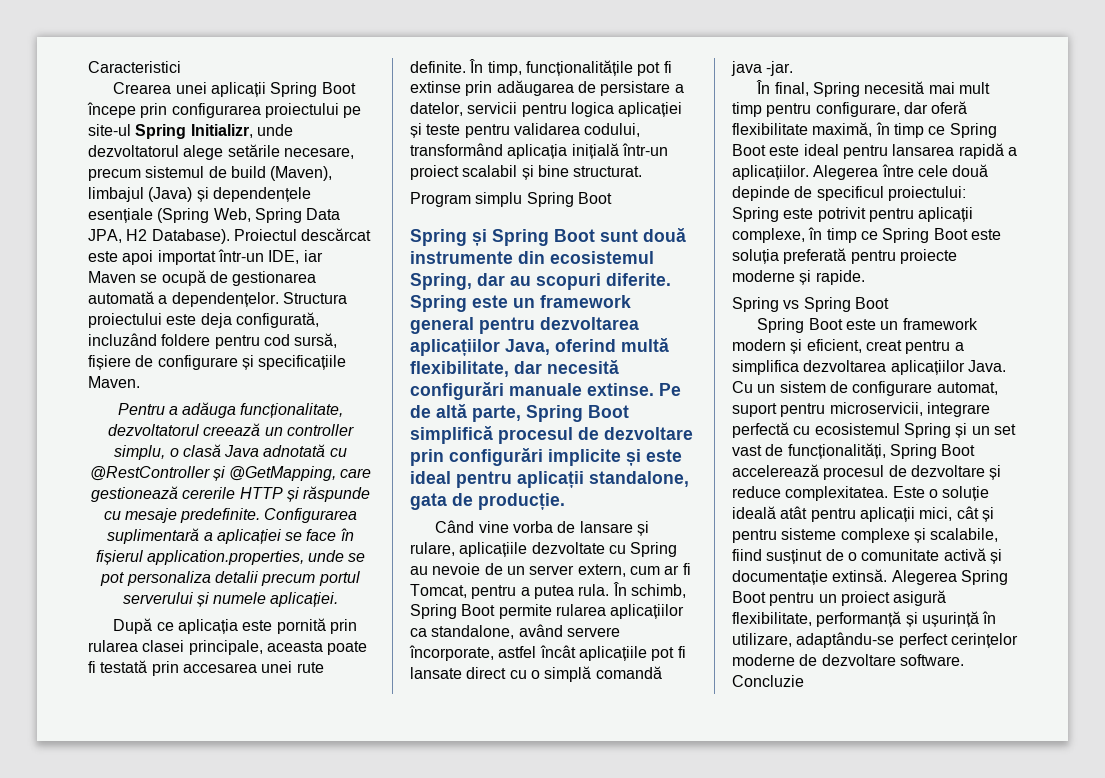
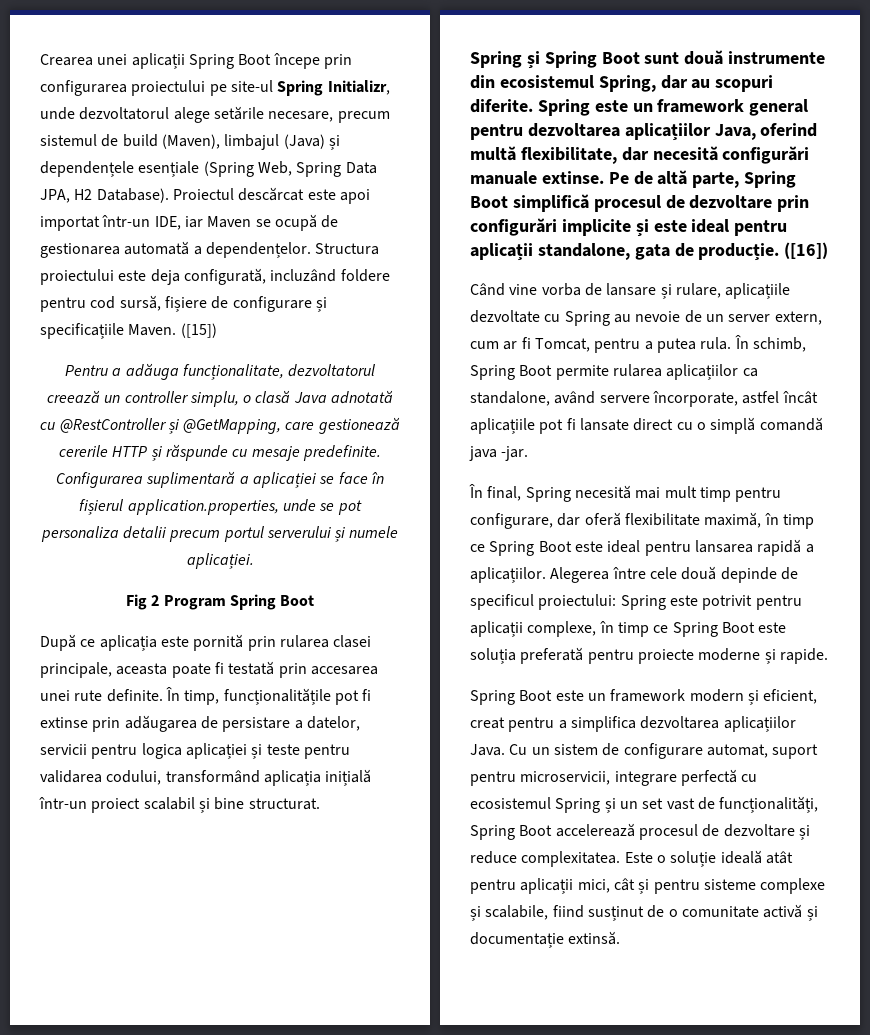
[88,61,181,73] Caracteristici // -> (40, 60) none
(140, 382) none -> [180,323,217,338] ([15])
(339, 599) none -> [125,594,315,610] // Fig 2 Program Spring Boot
[410,192,612,207] // Program simplu Spring Boot -> (320, 804) none
(565, 501) none -> [784,242,829,259] ([16])
[732,297,889,312] // Spring vs Spring Boot -> (828, 656) none
[891,570,1008,585] [732,590,947,606] [732,611,997,627] [732,632,1018,648] [732,654,964,666] [732,675,804,687] Alegerea Spring Boot pentru un proiect asigură flexibilitate, performanță și ușurință în utilizare, adaptându-se perfect cerințelor moderne de dezvoltare software. Concluzie -> (621, 938) none

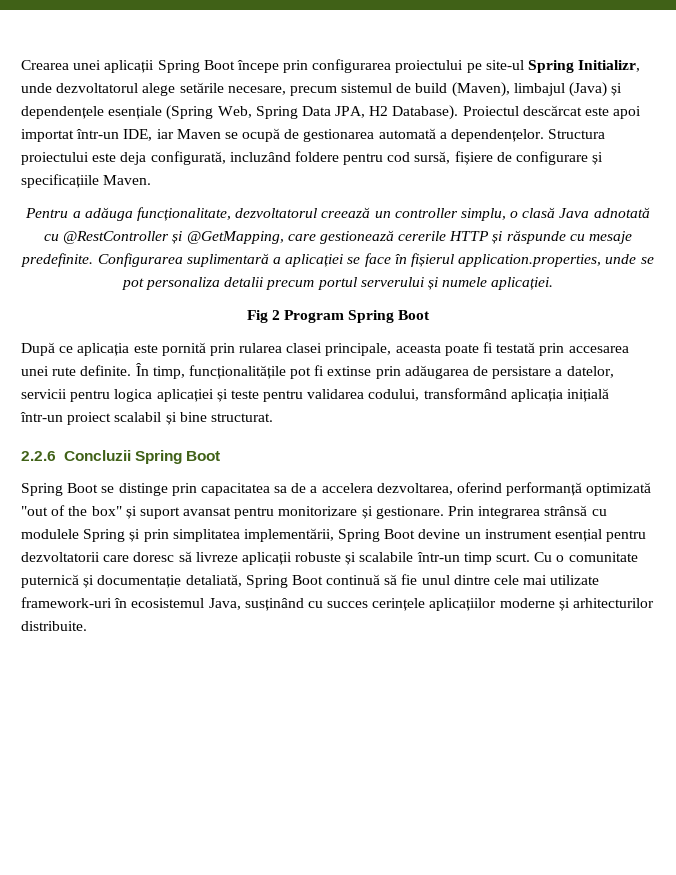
[180,323,217,338] ([15]) -> (152, 180) none
[470,50,826,69] [470,75,774,92] [470,99,809,116] [470,123,818,141] [470,146,810,164] [470,170,797,188] [470,194,810,212] [470,218,788,237] [470,242,829,261] [470,283,791,299] [470,310,822,326] [470,335,806,353] [470,364,758,380] [470,391,818,407] [470,417,823,434] [469,446,529,461] [469,484,782,502] [470,512,814,529] [470,539,814,556] [470,566,798,583] [470,594,802,610] [470,621,787,637] [470,647,828,664] [470,689,818,705] [470,716,796,732] [470,743,819,759] [470,769,758,786] [470,796,819,813] [470,823,810,840] [470,850,793,867] [470,878,826,894] [470,905,665,921] Spring și Spring Boot sunt două instrumente din ecosistemul Spring, dar au scopuri diferite. Spring este un framework general pentru dezvoltarea aplicațiilor Java, oferind multă flexibilitate, dar necesită configurări manuale extinse. Pe de altă parte, Spring Boot simplifică procesul de dezvoltare prin configurări implicite și este ideal pentru aplicații standalone, gata de producție. ([16]) // Când vine vorba de lansare și rulare, aplicațiile dezvoltate cu Spring au nevoie de un server extern, cum ar fi Tomcat, pentru a putea rula. În schimb, Spring Boot permite rularea aplicațiilor ca standalone, având servere încorporate, astfel încât aplicațiile pot fi lansate direct cu o simplă comandă java -jar. // În final, Spring necesită mai mult timp pentru configurare, dar oferă flexibilitate maximă, în timp ce Spring Boot este ideal pentru lansarea rapidă a aplicațiilor. Alegerea între cele două depinde de specificul proiectului: Spring este potrivit pentru aplicații complexe, în timp ce Spring Boot este soluția preferată pentru proiecte moderne și rapide. // Spring Boot este un framework modern și eficient, creat pentru a simplifica dezvoltarea aplicațiilor Java. Cu un sistem de configurare automat, suport pentru microservicii, integrare perfectă cu ecosistemul Spring și un set vast de funcționalități, Spring Boot accelerează procesul de dezvoltare și reduce complexitatea. Este o soluție ideală atât pentru aplicații mici, cât și pentru sisteme complexe și scalabile, fiind susținut de -> [21,450,221,464] [21,482,652,496] [21,505,607,519] [21,528,647,542] [21,551,553,565] 2.2.6 Concluzii Spring Boot // Spring Boot se distinge prin capacitatea sa de a accelera dezvoltarea, oferind performanță optimizată "out of the box" și suport avansat pentru monitorizare și gestionare. Prin integrarea strânsă cu modulele Spring și prin simplitatea implementării, Spring Boot devine un instrument esențial pentru dezvoltatorii care doresc să livreze aplicații robuste și scalabile într-un timp scurt. Cu
[763,904,803,918] activă -> [21,574,79,588] puternică
[568,931,621,945] extinsă. -> [185,574,600,588] [21,597,655,611] [21,621,87,631] detaliată, Spring Boot continuă să fie unul dintre cele mai utilizate framework-uri în ecosistemul Java, susținând cu succes cerințele aplicațiilor moderne și arhitecturilor distribuite.

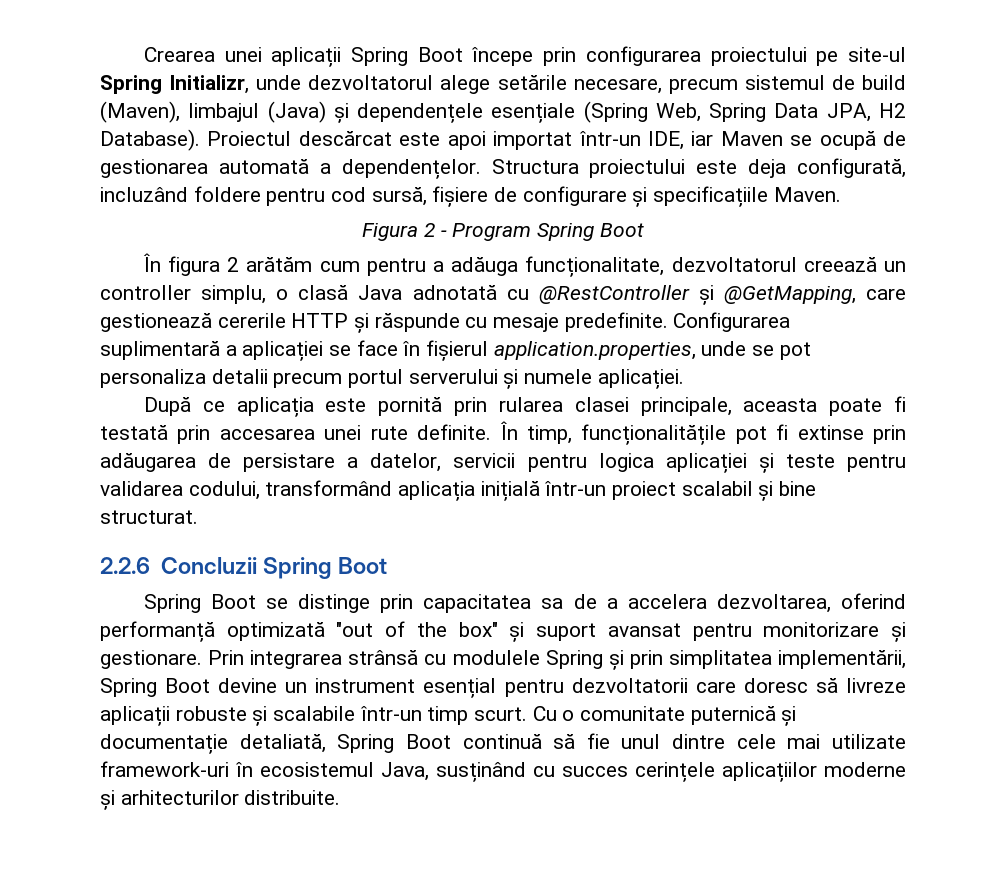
[25,208,69,218] Pentru -> [362,223,644,241] [142,253,426,276] Figura 2 - Program Spring Boot // În figura 2 arătăm cum pentru
[246,310,431,323] // Fig 2 Program Spring Boot -> (684, 379) none

